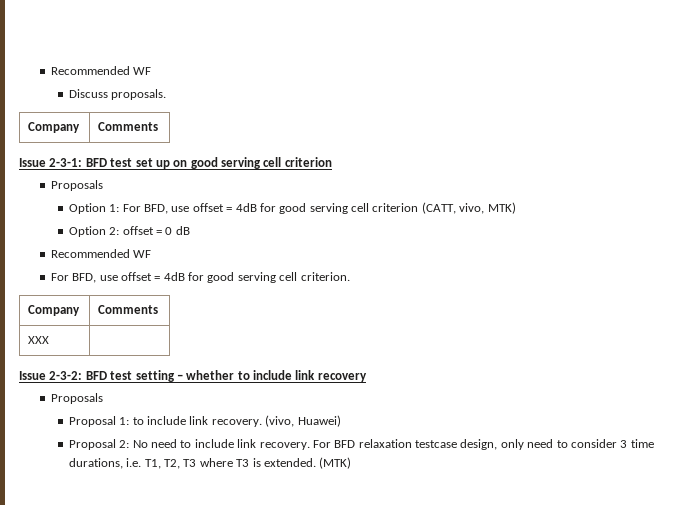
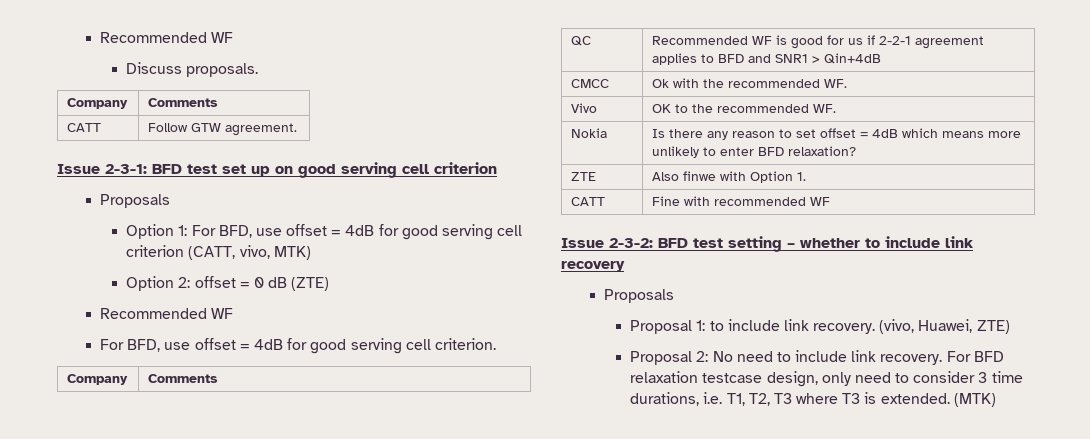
(159, 126) none -> [67,123,102,132] [148,123,298,136] // CATT | Follow GTW agreement.
(190, 230) none -> [291,277,330,291] (ZTE)
[28,336,50,344] XXX | -> [571,36,592,46] [652,35,985,49] [652,53,882,65] [571,79,610,88] [652,78,848,88] [571,103,598,113] [652,104,837,113] [571,128,608,138] [652,128,1022,140] [652,146,857,158] [571,172,597,181] [652,171,807,183] [571,197,606,206] [652,196,831,206] QC | Recommended WF is good for us if 2-2-1 agreement applies to BFD and SNR1 > Qin+4dB // CMCC | Ok with the recommended WF. // Vivo | OK to the recommended WF. // Nokia | Is there any reason to set offset = 4dB which means more unlikely to enter BFD relaxation? // ZTE | Also finwe with Option 1. // CATT | Fine with recommended WF
[297,415,341,427] Huawei) -> [918,319,1010,334] Huawei, ZTE)

